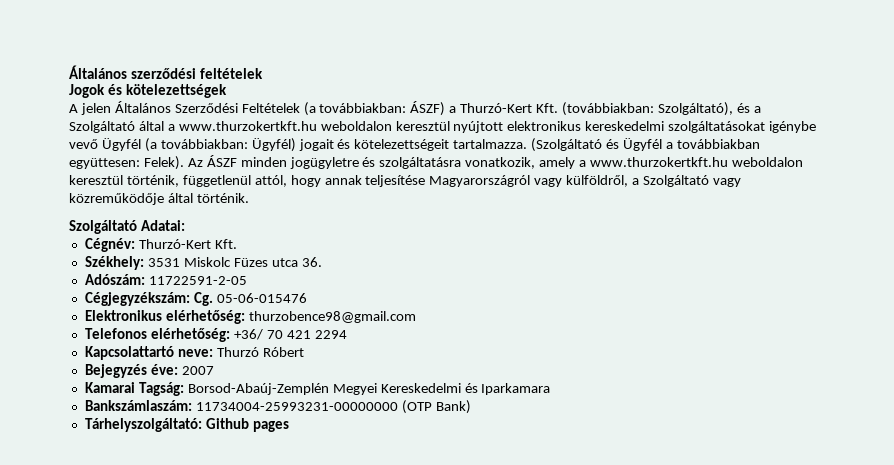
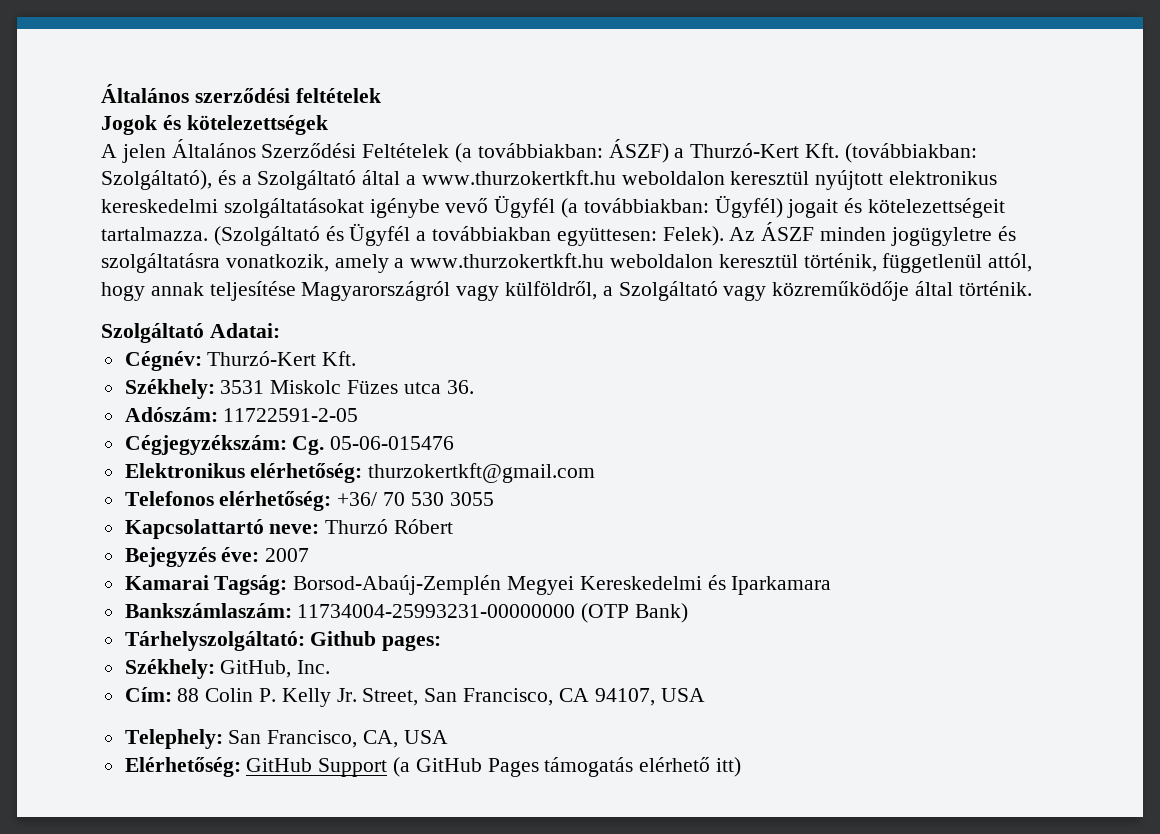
[248,311,416,323] thurzobence98@gmail.com -> [368,463,596,483] thurzokertkft@gmail.com
[286,330,347,339] 421 2294 -> [410,492,494,506] 530 3055
[252,421,289,432] pages -> [382,635,442,651] [124,659,331,679] [124,687,705,707] [124,729,448,749] [124,757,742,777] pages: // Székhely: GitHub, Inc. // Cím: 88 Colin P. Kelly Jr. Street, San Francisco, CA 94107, USA // Telephely: San Francisco, CA, USA // Elérhetőség: GitHub Support (a GitHub Pages támogatás elérhető itt)

